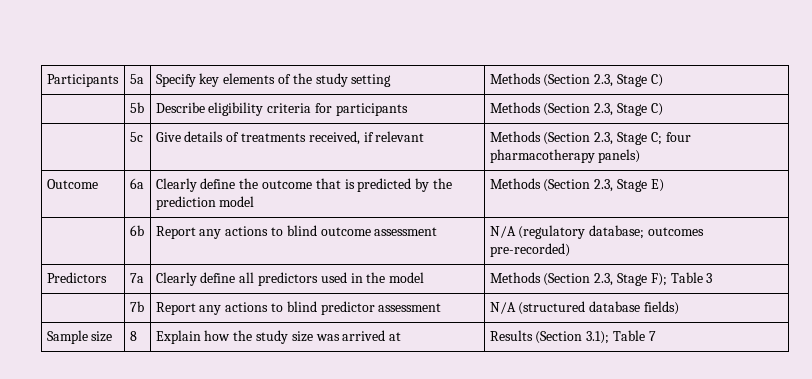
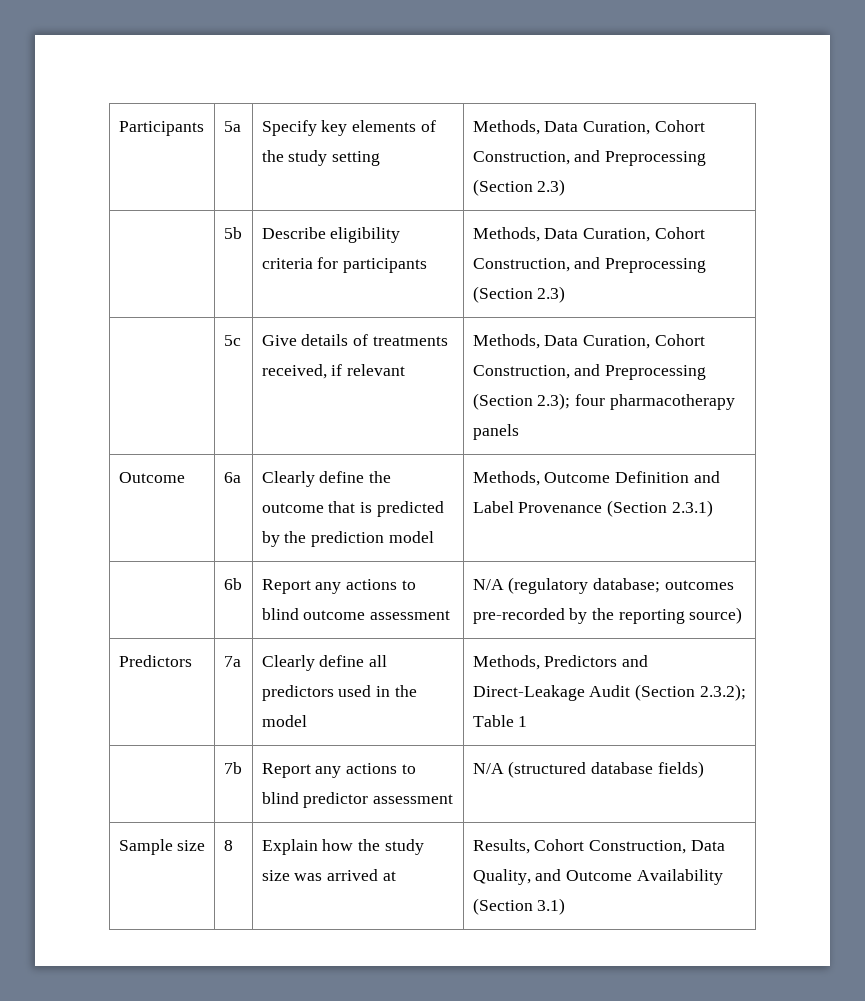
[489,73,663,87] Methods (Section 2.3, Stage C) -> [472,120,705,135] [472,150,706,166] [472,179,566,196] Methods, Data Curation, Cohort Construction, and Preprocessing (Section 2.3)
[489,102,663,116] Methods (Section 2.3, Stage C) -> [472,227,705,242] [472,257,706,273] [472,286,566,303] Methods, Data Curation, Cohort Construction, and Preprocessing (Section 2.3)
[489,131,662,145] Methods (Section 2.3, Stage C; -> [472,334,705,349] [472,364,706,380] [472,393,571,410] Methods, Data Curation, Cohort Construction, and Preprocessing (Section 2.3);
[598,149,641,163] panels) -> [472,424,519,440] panels
[489,178,664,192] Methods (Section 2.3, Stage E) -> [472,471,720,486] [472,500,713,517] Methods, Outcome Definition and Label Provenance (Section 2.3.1)
[489,243,570,257] pre-recorded) -> [472,607,743,624] pre-recorded by the reporting source)
[489,272,713,286] Methods (Section 2.3, Stage F); Table 3 -> [472,655,648,670] [472,684,746,701] [472,715,528,727] Methods, Predictors and Direct-Leakage Audit (Section 2.3.2); Table 1
[489,330,656,344] Results (Section 3.1); Table 7 -> [472,839,725,854] [472,869,723,885] [472,898,566,915] Results, Cohort Construction, Data Quality, and Outcome Availability (Section 3.1)

